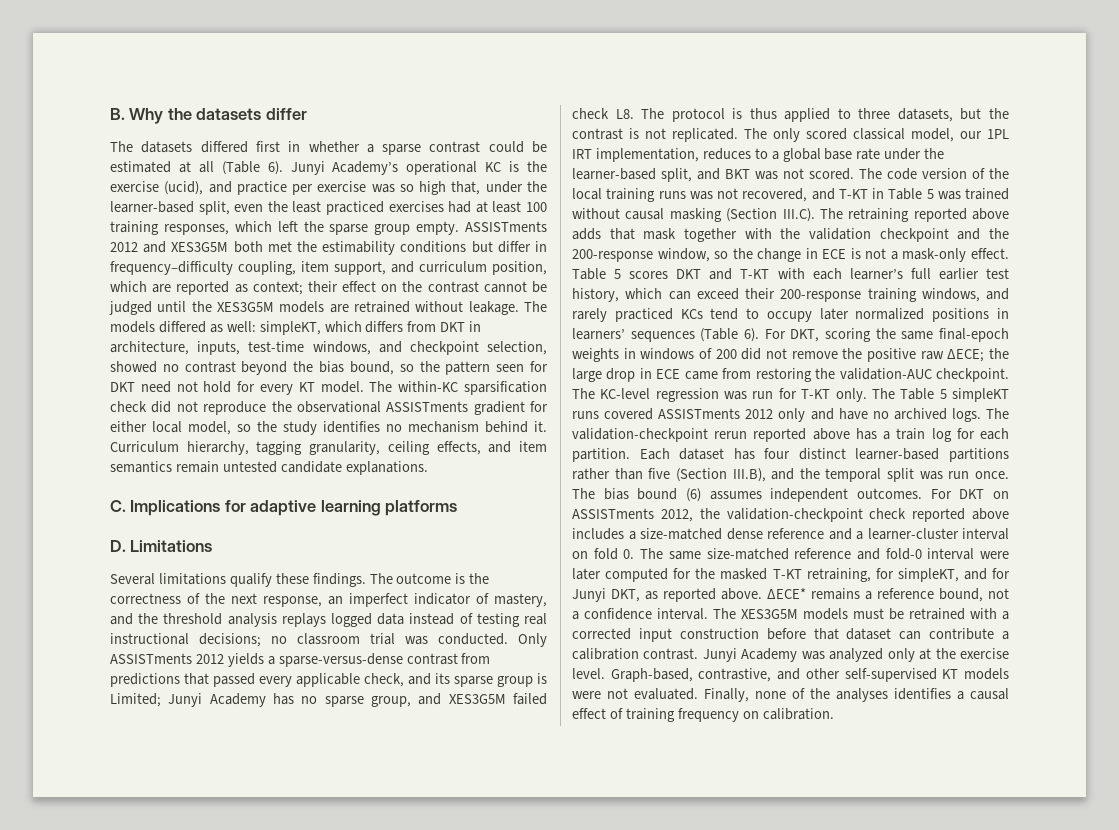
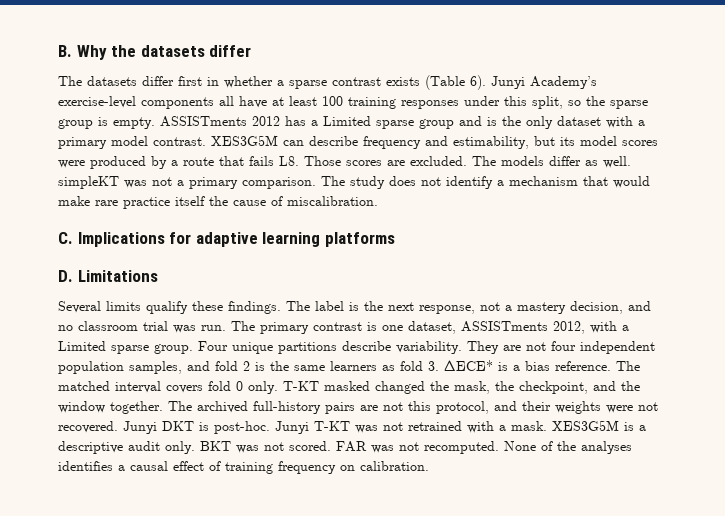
[200,141,248,153] differed -> [142,76,174,86] differ
[488,141,548,153] [110,161,547,175] [110,181,547,195] [110,201,548,215] [110,221,298,235] could be estimated at all (Table 6). Junyi Academy’s operational KC is the exercise (ucid), and practice per exercise was so high that, under the learner-based split, even the least practiced exercises had at least 100 training responses, which left -> [386,75,597,90] [58,96,581,109] exists (Table 6). Junyi Academy’s exercise-level components all have at least 100 training responses under this split, so
(411, 229) none -> [98,117,108,126] is
[143,241,547,255] [110,261,547,275] [110,281,547,295] [109,301,547,315] [110,321,482,335] [110,341,547,355] [110,361,548,375] [110,381,547,395] [110,401,548,415] [110,421,547,435] [110,441,547,455] [110,461,428,475] and XES3G5M both met the estimability conditions but differ in frequency–difficulty coupling, item support, and curriculum position, which are reported as context; their effect on the contrast cannot be judged until the XES3G5M models are retrained without leakage. The models differed as well: simpleKT, which differs from DKT in architecture, inputs, test-time windows, and checkpoint selection, showed no contrast beyond the bias bound, so the pattern seen for DKT need not hold for every KT model. The within-KC sparsification check did not reproduce the observational ASSISTments gradient for either local model, so the study identifies no mechanism behind it. Curriculum hierarchy, tagging granularity, ceiling effects, and item semantics remain untested candidate explanations. -> [285,116,645,129] [58,135,658,149] [58,156,631,169] [58,176,650,189] [58,196,378,209] has a Limited sparse group and is the only dataset with a primary model contrast. XES3G5M can describe frequency and estimability, but its model scores were produced by a route that fails L8. Those scores are excluded. The models differ as well. simpleKT was not a primary comparison. The study does not identify a mechanism that would make rare practice itself the cause of miscalibration.
[158,573,226,585] limitations -> [106,301,141,311] limits
[396,573,490,584] [110,593,547,607] [110,613,547,627] [110,633,547,647] [110,653,491,667] [110,673,547,687] [110,693,547,707] [572,108,1009,122] [572,128,1009,142] [572,148,945,162] [572,168,1009,182] [572,188,1009,202] [572,208,1009,222] [572,228,1009,242] [572,248,1009,262] [572,268,1009,280] [572,288,1009,302] [572,308,1009,322] [572,328,1009,342] [572,348,1009,362] [572,368,1009,382] [572,388,1010,402] [572,408,1010,422] [572,428,1009,442] [572,448,1009,462] [572,468,1009,482] [572,488,1009,502] [572,508,1009,522] [572,528,1009,540] [572,548,1009,560] [572,568,1010,582] [572,588,1009,602] [572,608,1009,620] [572,628,1009,642] [572,648,1009,662] [572,668,1009,682] [572,688,786,702] outcome is the correctness of the next response, an imperfect indicator of mastery, and the threshold analysis replays logged data instead of testing real instructional decisions; no classroom trial was conducted. Only ASSISTments 2012 yields a sparse-versus-dense contrast from predictions that passed every applicable check, and its sparse group is Limited; Junyi Academy has no sparse group, and XES3G5M failed check L8. The protocol is thus applied to three datasets, but the contrast is not replicated. The only scored classical model, our 1PL IRT implementation, reduces to a global base rate under the learner-based split, and BKT was not scored. The code version of the local training runs was not recovered, and T-KT in Table 5 was trained without causal masking (Section III.C). The retraining reported above adds that mask together with the validation checkpoint and the 200-response window, so the change in ECE is not a mask-only effect. Table 5 scores DKT and T-KT with each learner’s full earlier test history, which can exceed their 200-response training windows, and rarely practiced KCs tend to occupy later normalized positions in learners’ sequences (Table 6). For DKT, scoring the same final-epoch weights in windows of 200 did not remove the positive raw ΔECE; the large drop in ECE came from restoring the validation-AUC checkpoint. The KC-level regression was run for T-KT only. The Table 5 simpleKT runs covered ASSISTments 2012 only and have no archived logs. The validation-checkpoint rerun reported above has a train log for each partition. Each dataset has four distinct learner-based partitions rather than five (Section III.B), and the temporal split was run once. The bias bound (6) assumes independent outcomes. For DKT on ASSISTments 2012, the validation-checkpoint check reported above includes a size-matched dense reference and a learner-cluster interval on fold 0. The same size-matched reference and fold-0 interval were later computed for the masked T-KT retraining, for simpleKT, and for Junyi DKT, as reported above. ΔECE* remains a reference bound, not a confidence interval. The XES3G5M models must be retrained with a corrected input construction before that dataset can contribute a calibration contrast. Junyi Academy was analyzed only at the exercise level. Graph-based, contrastive, and other self-supervised KT models were not evaluated. Finally, none -> [315,301,651,314] [58,321,629,334] [58,341,655,354] [58,359,640,374] [58,381,640,394] [58,401,658,414] [58,420,646,434] [58,441,536,454] label is the next response, not a mastery decision, and no classroom trial was run. The primary contrast is one dataset, ASSISTments 2012, with a Limited sparse group. Four unique partitions describe variability. They are not four independent population samples, and fold 2 is the same learners as fold 3. ΔECE* is a bias reference. The matched interval covers fold 0 only. T-KT masked changed the mask, the checkpoint, and the window together. The archived full-history pairs are not this protocol, and their weights were not recovered. Junyi DKT is post-hoc. Junyi T-KT was not retrained with a mask. XES3G5M is a descriptive audit only. BKT was not scored. FAR was not recomputed. None

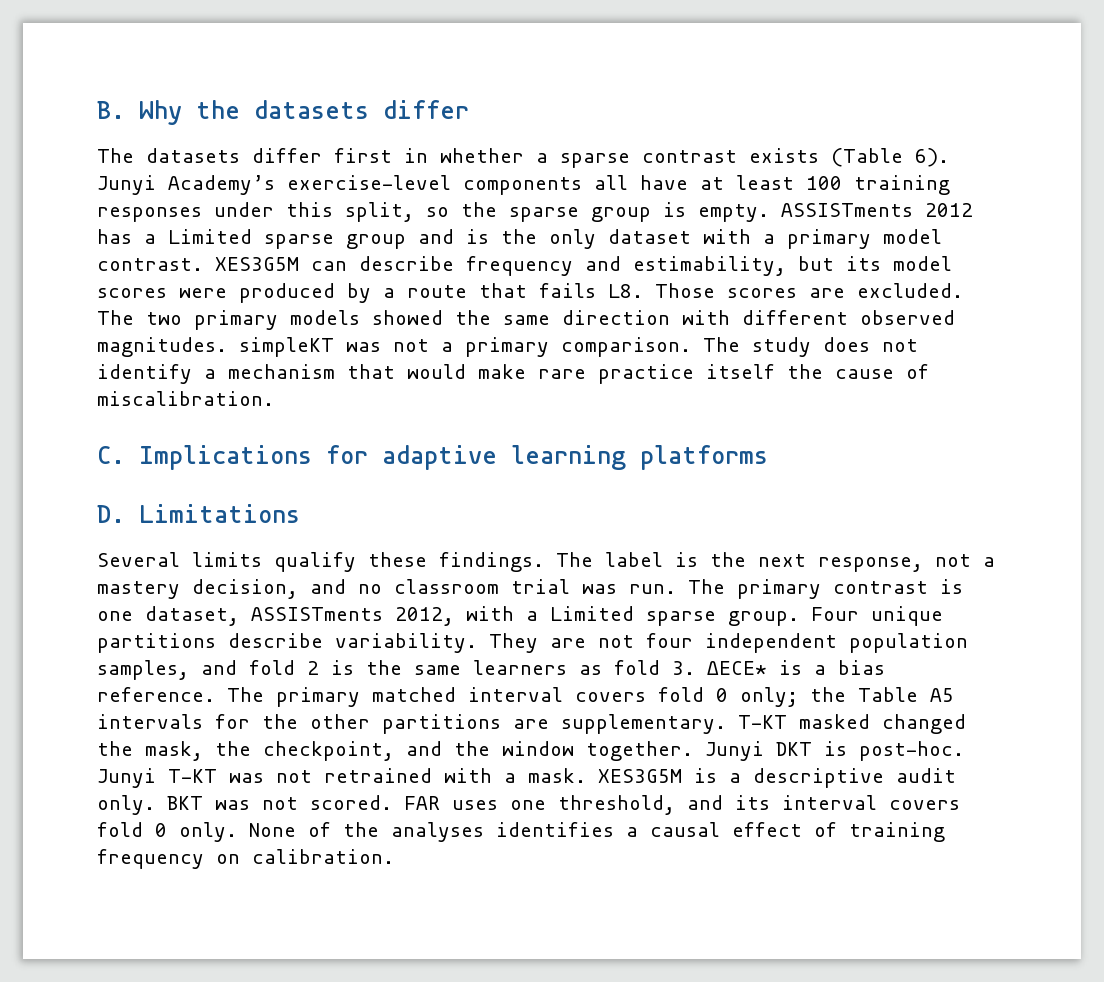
[501,156,631,168] models differ as well. -> [146,310,955,330] [97,337,227,357] two primary models showed the same direction with different observed magnitudes.
(640, 366) none -> [276,687,360,707] primary
[248,381,278,394] only. -> [740,687,954,707] [97,714,726,734] only; the Table A5 intervals for the other partitions are supplementary.
[168,401,658,414] [58,421,118,433] The archived full-history pairs are not this protocol, and their weights were not recovered. -> (693, 751) none
[371,441,499,454] was not recomputed. -> [452,795,960,815] [97,822,237,842] uses one threshold, and its interval covers fold 0 only.

